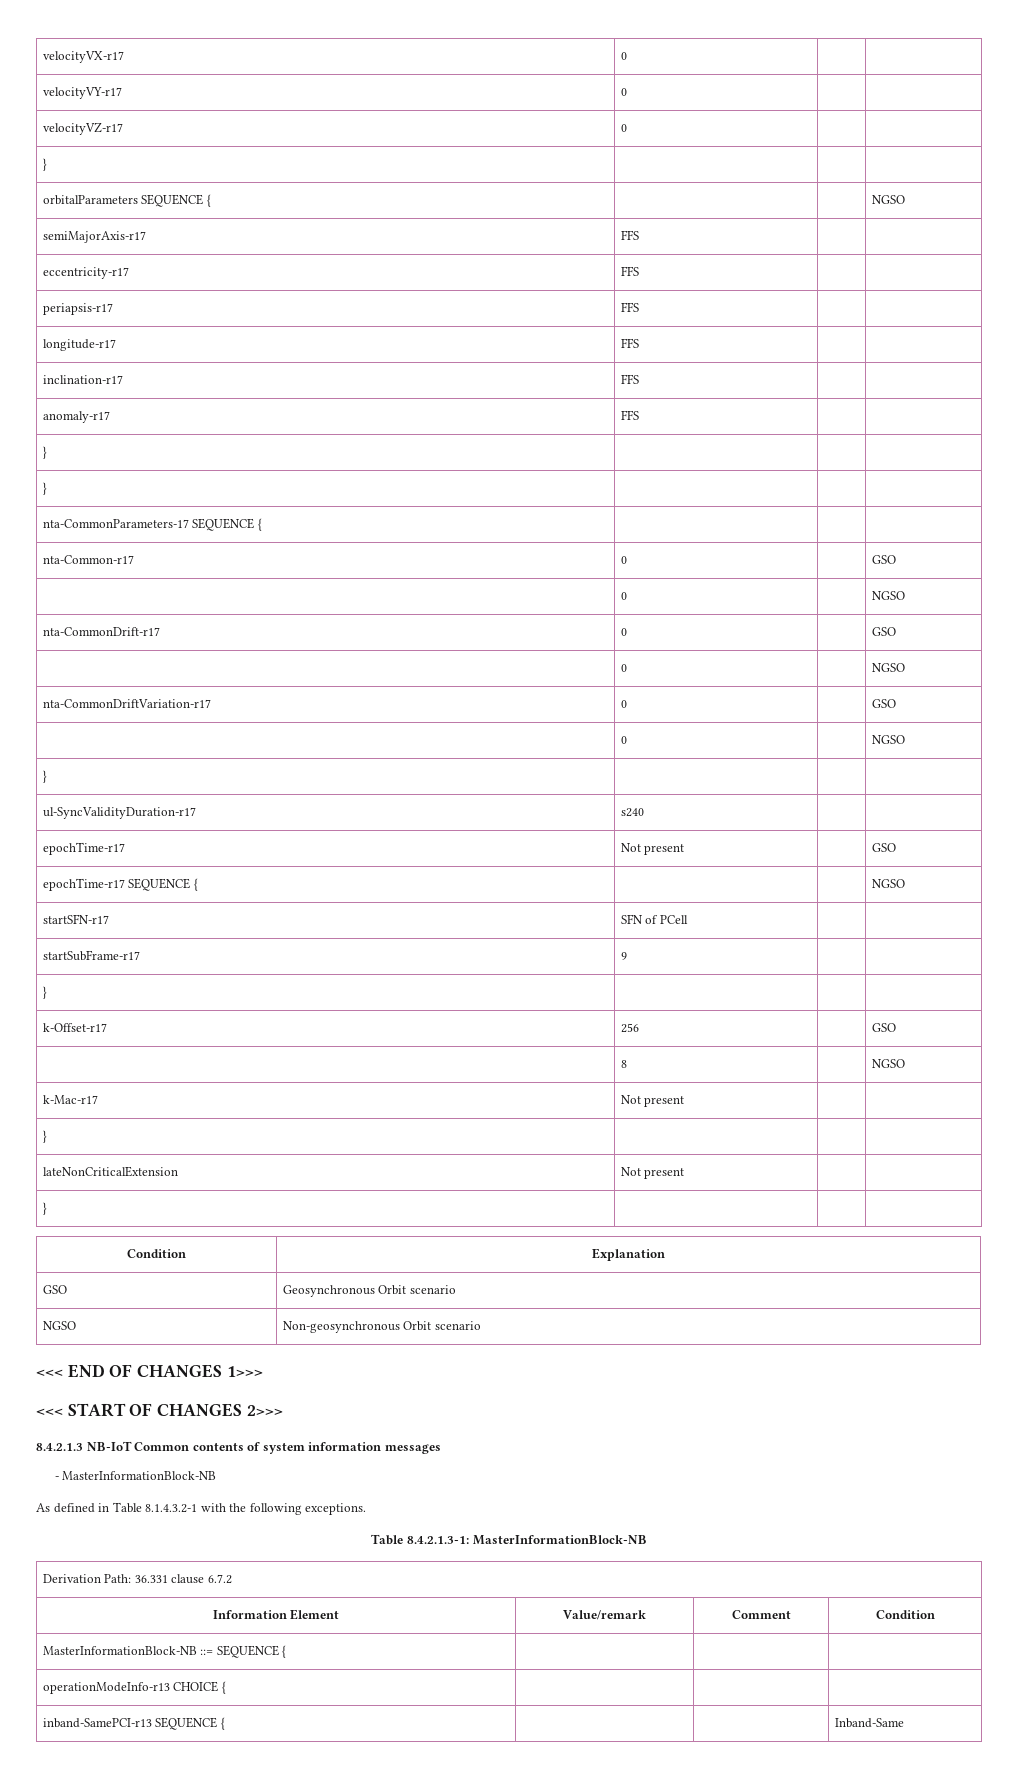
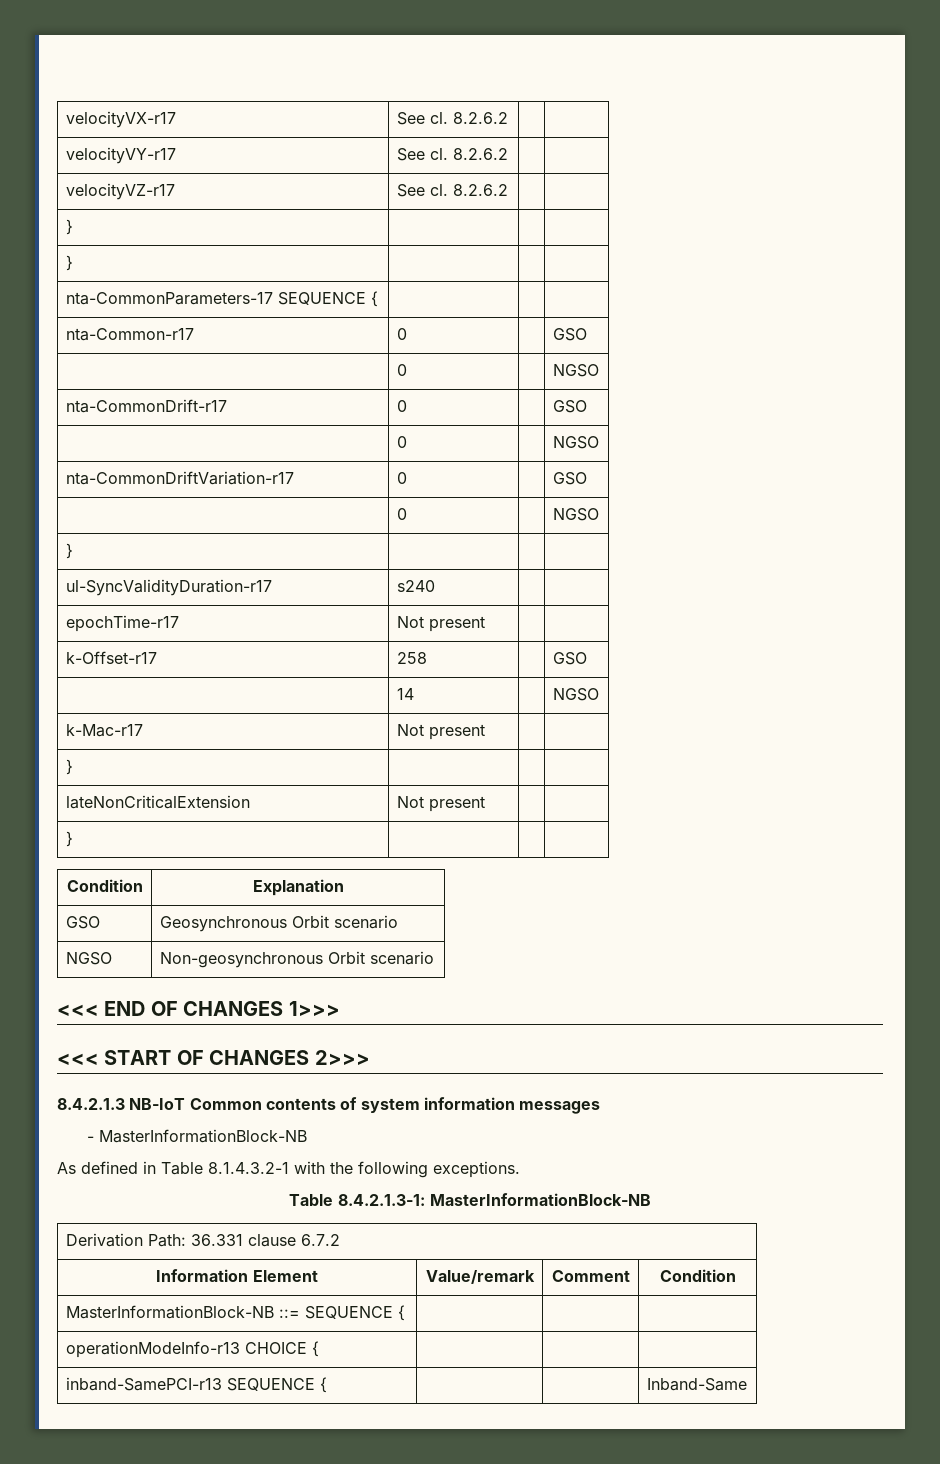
[620,52,627,60] [42,87,122,99] [620,88,627,96] [42,122,123,135] [620,124,627,132] [42,158,47,171] [42,194,211,207] [871,195,905,204] [42,231,146,243] [620,230,639,240] [42,267,129,279] [620,266,639,276] [42,303,113,315] [620,302,639,312] [42,339,116,351] [620,338,639,348] [42,375,123,384] [620,374,639,384] [42,411,110,423] [620,410,639,420] 0 | | // velocityVY-r17 | 0 | | // velocityVZ-r17 | 0 | | // } | | | // orbitalParameters SEQUENCE { | | | NGSO // semiMajorAxis-r17 | FFS | | // eccentricity-r17 | FFS | | // periapsis-r17 | FFS | | // longitude-r17 | FFS | | // inclination-r17 | FFS | | // anomaly-r17 | FFS -> [396,112,508,125] [65,147,176,164] [396,148,508,161] [65,183,175,200] [396,184,508,197] See cl. 8.2.6.2 | | // velocityVY-r17 | See cl. 8.2.6.2 | | // velocityVZ-r17 | See cl. 8.2.6.2
[871,843,896,852] [42,878,198,891] [871,879,905,888] [42,914,109,924] [620,914,688,924] [42,950,140,961] [620,952,627,960] [42,986,47,999] | GSO // epochTime-r17 SEQUENCE { | | | NGSO // startSFN-r17 | SFN of PCell | | // startSubFrame-r17 | 9 | | // } | | -> (485, 624) none
[620,1023,639,1033] [871,1023,896,1032] [620,1060,627,1068] 256 | | GSO // | 8 -> [396,652,427,664] [552,652,587,665] [396,688,414,700] 258 | | GSO // | 14

